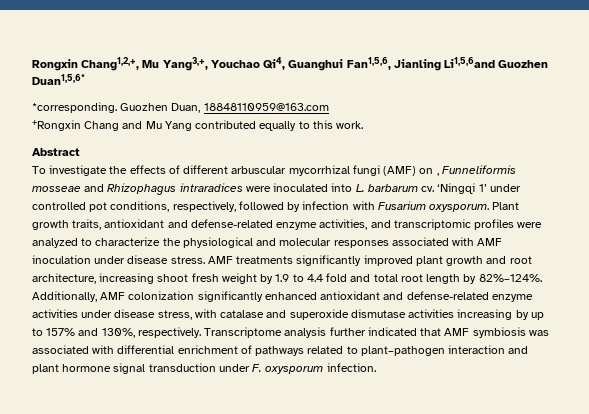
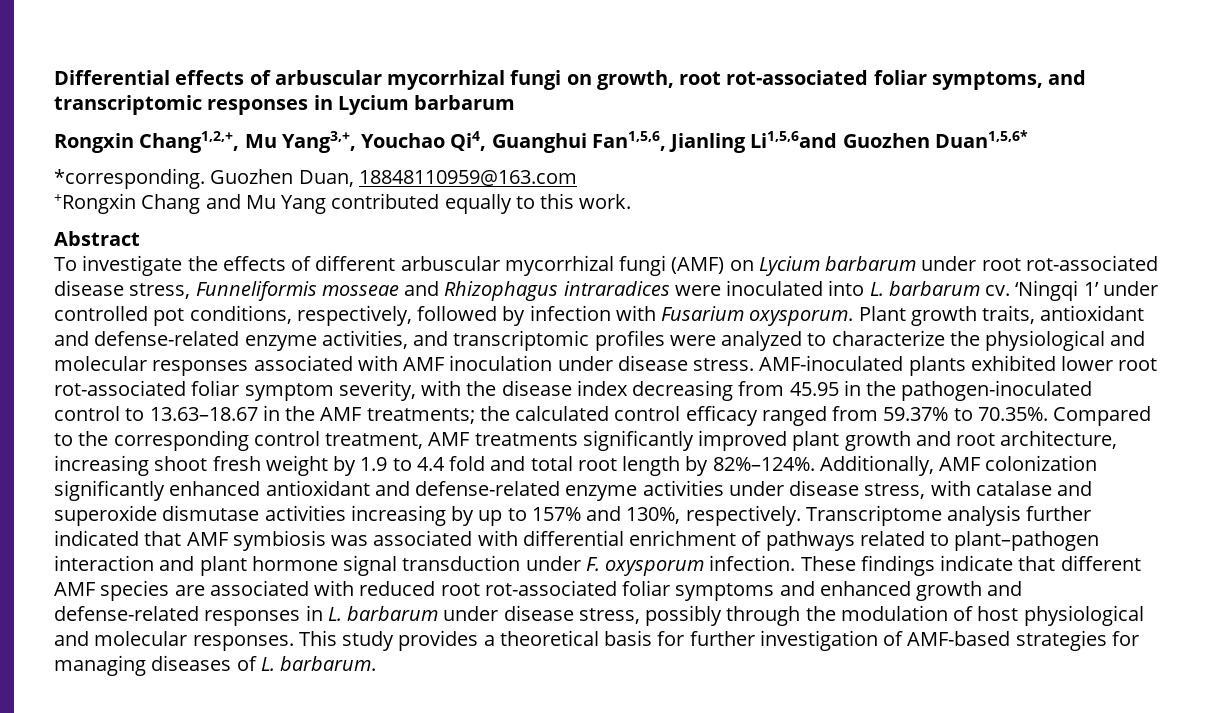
(32, 65) none -> [54,70,1087,90] [54,95,516,115] Differential effects of arbuscular mycorrhizal fungi on growth, root rot-associated foliar symptoms, and transcriptomic responses in Lycium barbarum //
[436,173,439,176] , -> [758,255,1158,276] [54,280,191,299] Lycium barbarum under root rot-associated disease stress,
(205, 260) none -> [759,355,1158,376] [54,380,1093,401] [54,405,1152,426] [54,430,424,451] AMF-inoculated plants exhibited lower root rot-associated foliar symptom severity, with the disease index decreasing from 45.95 in the pathogen-inoculated control to 13.63–18.67 in the AMF treatments; the calculated control efficacy ranged from 59.37% to 70.35%. Compared to the corresponding control treatment,
(376, 367) none -> [800,555,1141,576] [54,580,1023,601] [54,605,1144,626] [54,630,1139,651] [54,655,377,676] These findings indicate that different AMF species are associated with reduced root rot-associated foliar symptoms and enhanced growth and defense-related responses in L. barbarum under disease stress, possibly through the modulation of host physiological and molecular responses. This study provides a theoretical basis for further investigation of AMF-based strategies for managing diseases of L. barbarum.

